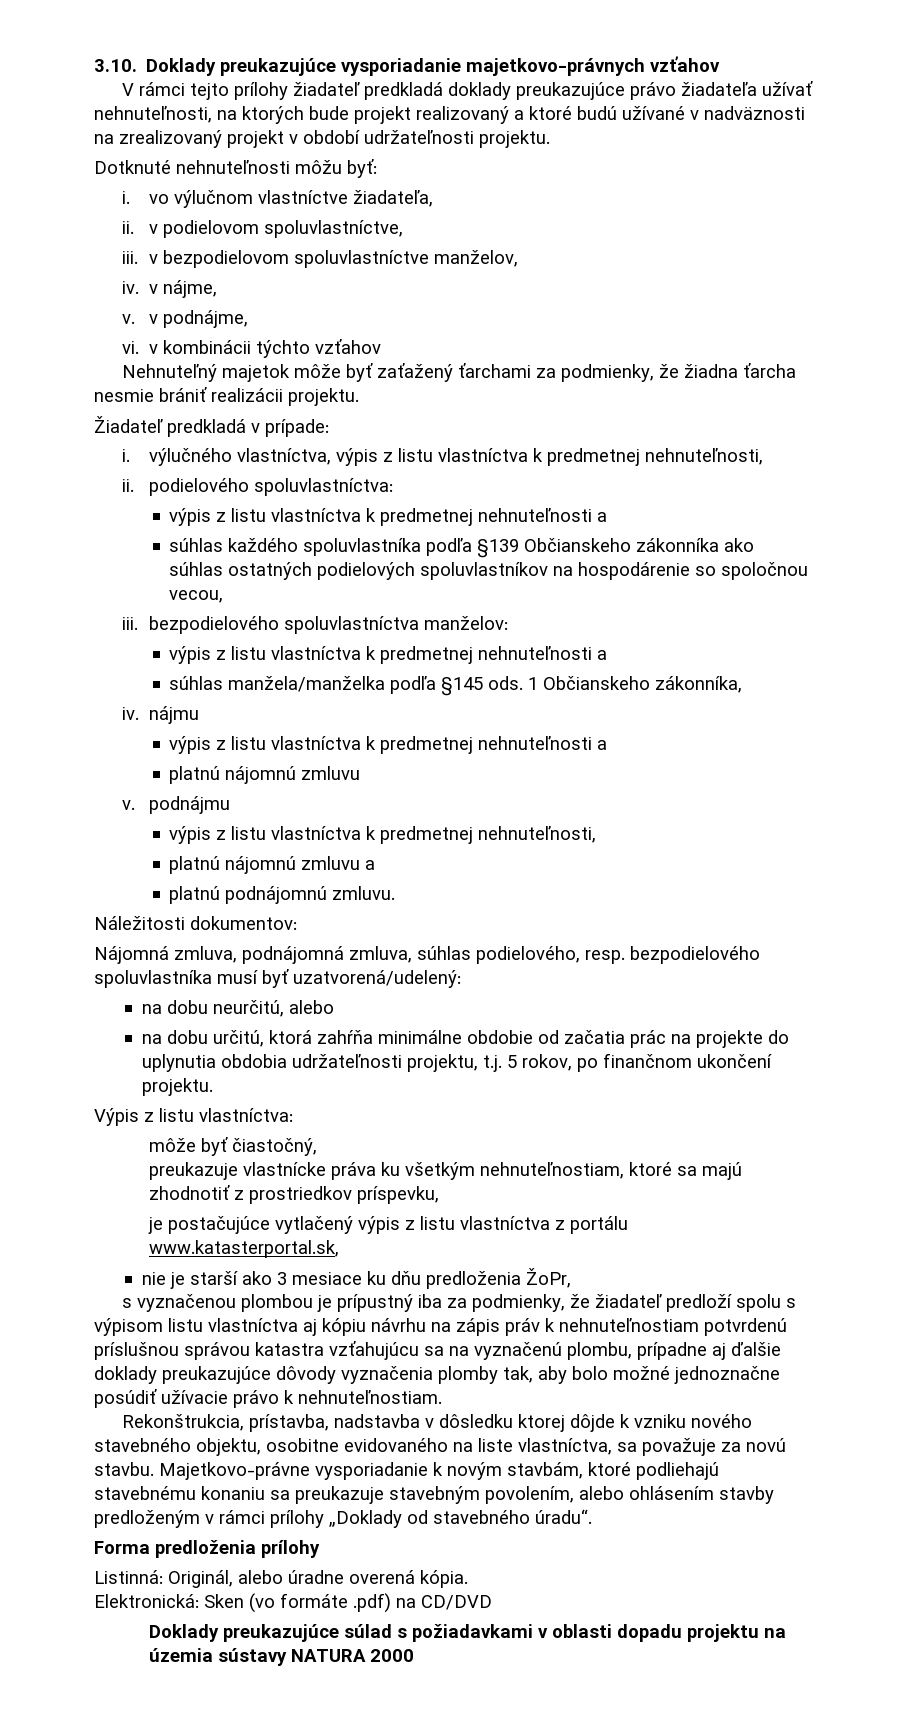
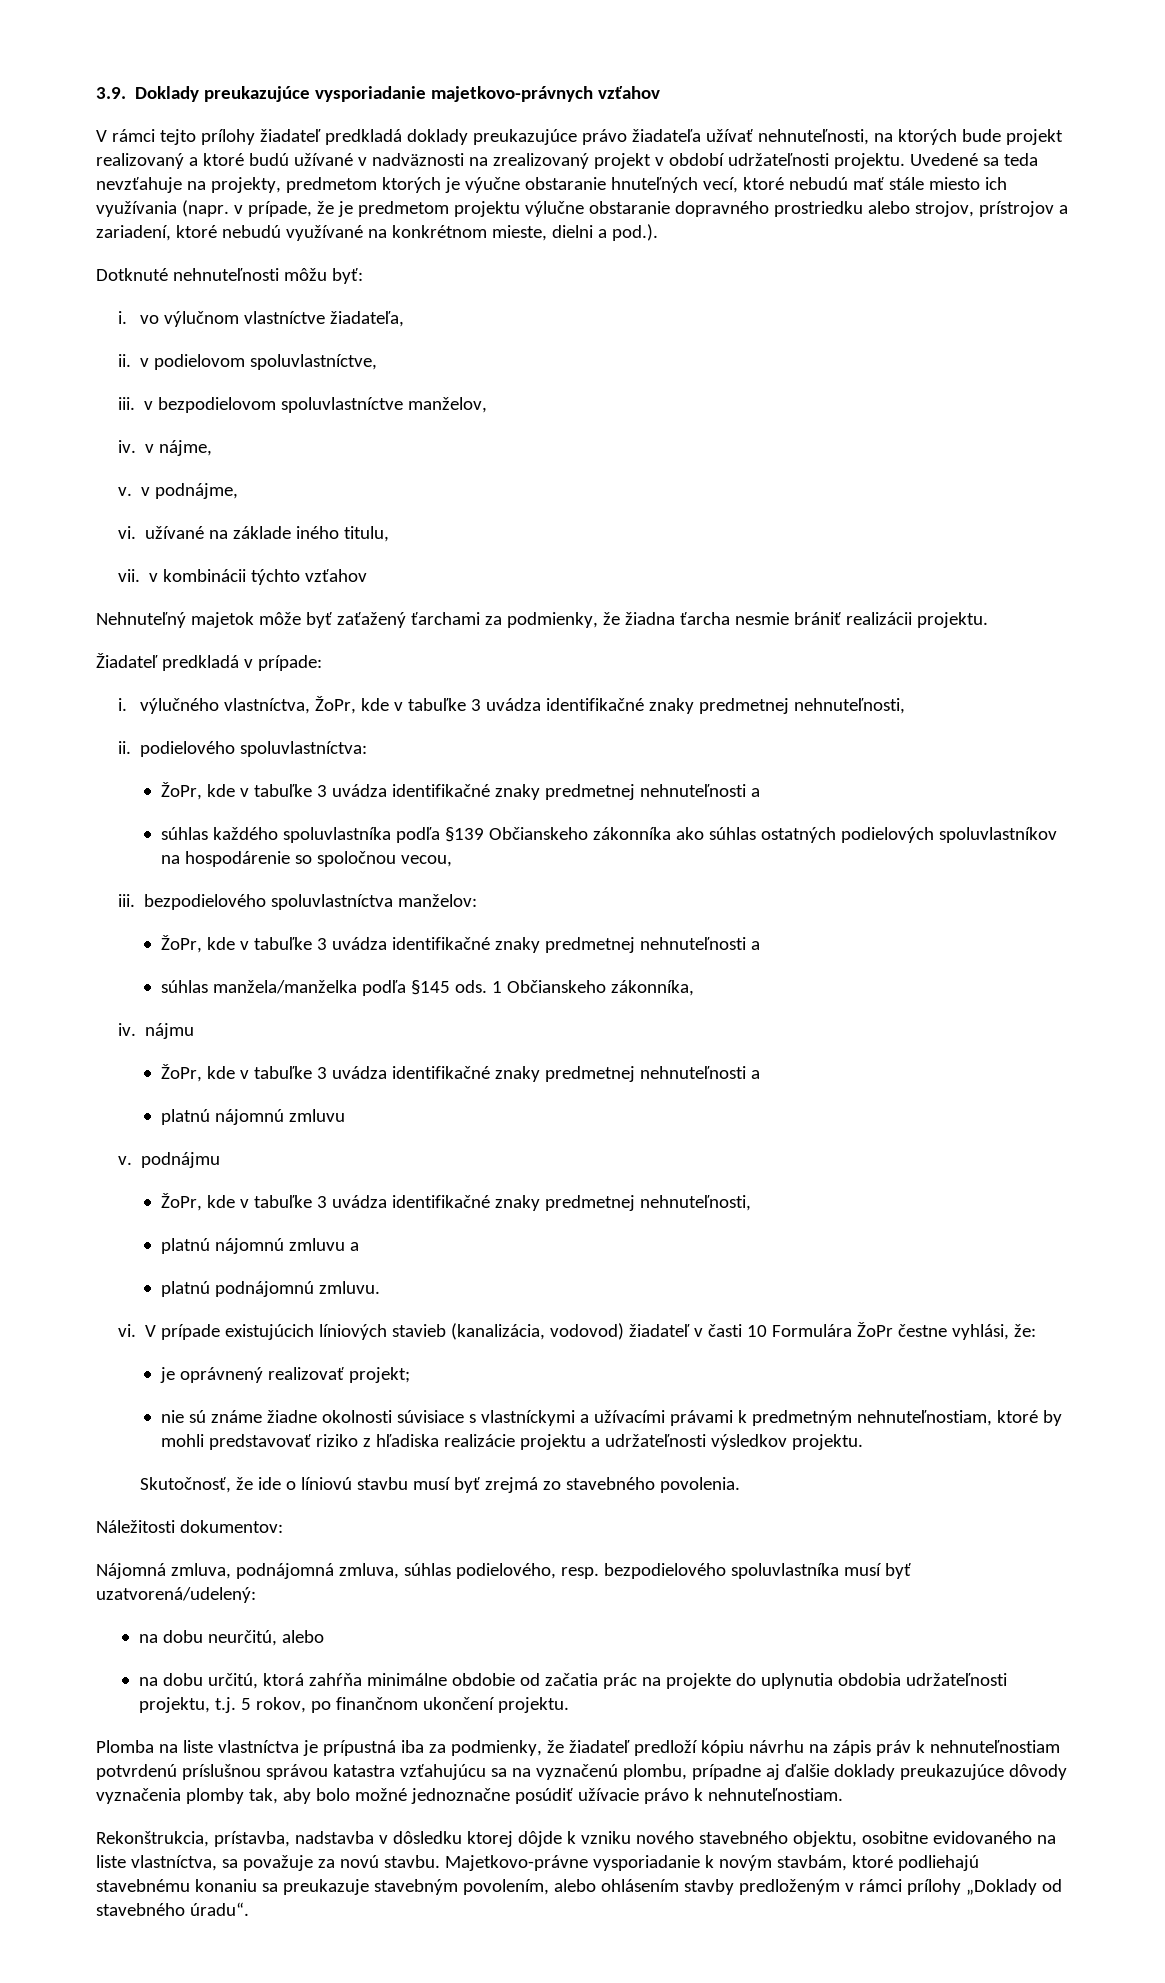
[94,59,137,72] 3.10. -> [96,87,126,99] 3.9.
(550, 139) none -> [909,153,1038,166] [96,177,1007,193] [96,200,1068,217] [96,224,658,241] Uvedené sa teda nevzťahuje na projekty, predmetom ktorých je výučne obstaranie hnuteľných vecí, ktoré nebudú mať stále miesto ich využívania (napr. v prípade, že je predmetom projektu výlučne obstaranie dopravného prostriedku alebo strojov, prístrojov a zariadení, ktoré nebudú využívané na konkrétnom mieste, dielni a pod.).
(139, 347) none -> [145,526,390,542] [118,569,141,582] užívané na základe iného titulu, // vii.
[336,448,544,466] výpis z listu vlastníctva k -> [315,696,695,714] ŽoPr, kde v tabuľke 3 uvádza identifikačné znaky
[169,508,377,526] výpis z listu vlastníctva k -> [160,782,540,800] ŽoPr, kde v tabuľke 3 uvádza identifikačné znaky
[169,646,377,664] výpis z listu vlastníctva k -> [160,935,540,953] ŽoPr, kde v tabuľke 3 uvádza identifikačné znaky
[169,736,377,754] výpis z listu vlastníctva k -> [160,1064,540,1082] ŽoPr, kde v tabuľke 3 uvádza identifikačné znaky
[169,826,377,844] výpis z listu vlastníctva k -> [160,1193,540,1211] ŽoPr, kde v tabuľke 3 uvádza identifikačné znaky
(396, 893) none -> [118,1322,1037,1340] [159,1367,410,1383] [160,1410,1062,1426] [160,1434,863,1450] [140,1477,741,1493] // vi. V prípade existujúcich líniových stavieb (kanalizácia, vodovod) žiadateľ v časti 10 Formulára ŽoPr čestne vyhlási, že: // je oprávnený realizovať projekt; // nie sú známe žiadne okolnosti súvisiace s vlastníckymi a užívacími právami k predmetným nehnuteľnostiam, ktoré by mohli predstavovať riziko z hľadiska realizácie projektu a udržateľnosti výsledkov projektu. // Skutočnosť, že ide o líniovú stavbu musí byť zrejmá zo stavebného povolenia.
[94,1108,293,1126] [149,1137,318,1156] [149,1162,743,1180] [149,1185,440,1204] [148,1216,629,1234] [149,1240,340,1258] [141,1268,571,1289] [121,1294,413,1312] Výpis z listu vlastníctva: // môže byť čiastočný, // preukazuje vlastnícke práva ku všetkým nehnuteľnostiam, ktoré sa majú zhodnotiť z prostriedkov príspevku, // je postačujúce vytlačený výpis z listu vlastníctva z portálu www.katasterportal.sk, // nie je starší ako 3 mesiace ku dňu predloženia ŽoPr, // s vyznačenou plombou je prípustný -> [96,1740,396,1756] Plomba na liste vlastníctva je prípustná
[735,1294,796,1312] [94,1318,317,1336] spolu s výpisom listu vlastníctva aj -> (698, 1748) none
[94,1540,320,1558] [94,1570,468,1588] [94,1593,492,1613] [149,1624,787,1642] [149,1648,415,1666] // Forma predloženia prílohy // Listinná: Originál, alebo úradne overená kópia. // Elektronická: Sken (vo formáte .pdf) na CD/DVD // Doklady preukazujúce súlad s požiadavkami v oblasti dopadu projektu na územia sústavy NATURA 2000 -> (249, 1909) none

